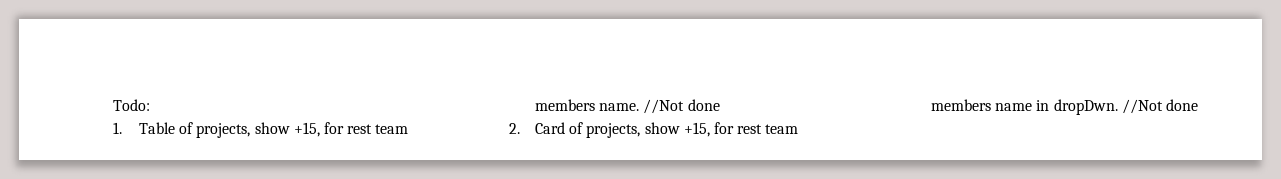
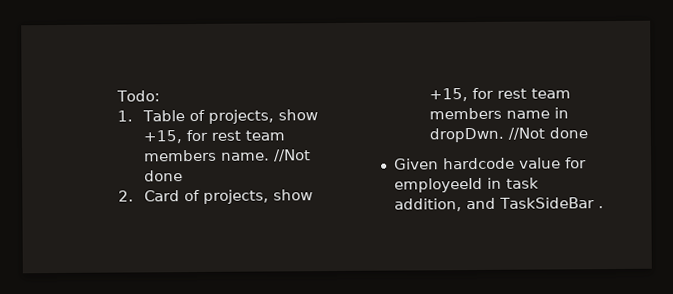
(1198, 105) none -> [394,157,588,170] [394,177,540,193] [394,197,605,212] // Given hardcode value for employeeId in task addition, and TaskSideBar .

